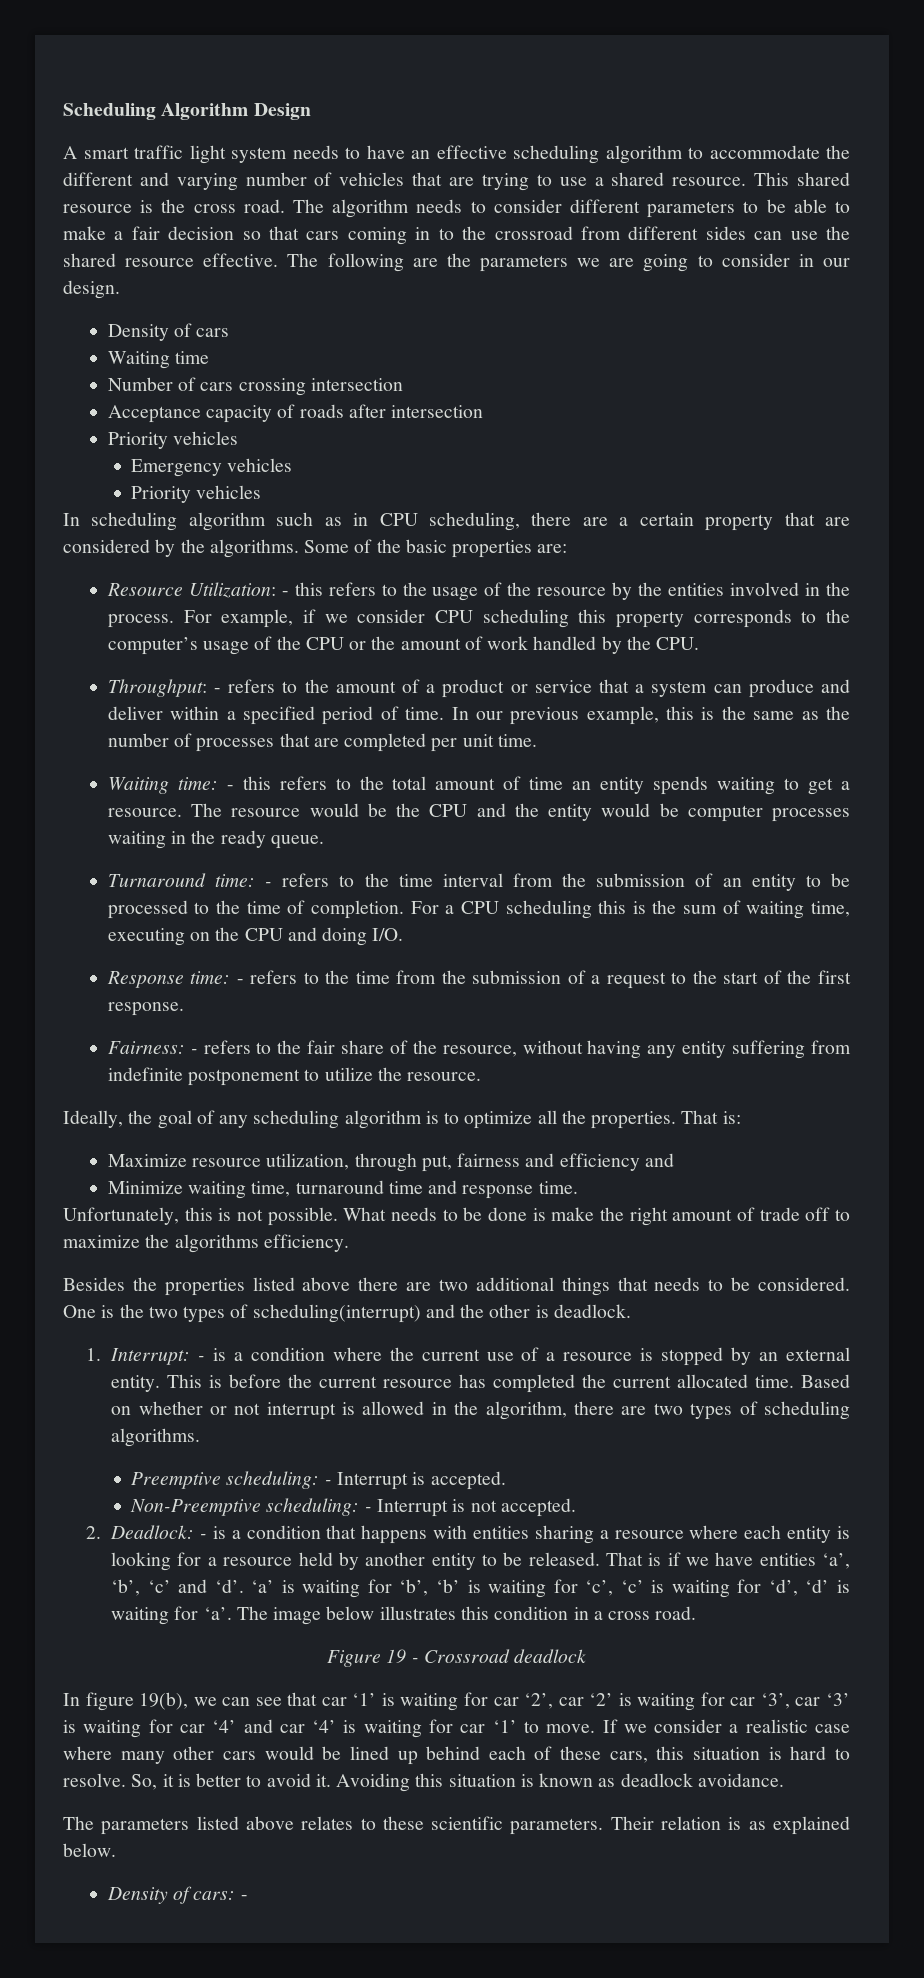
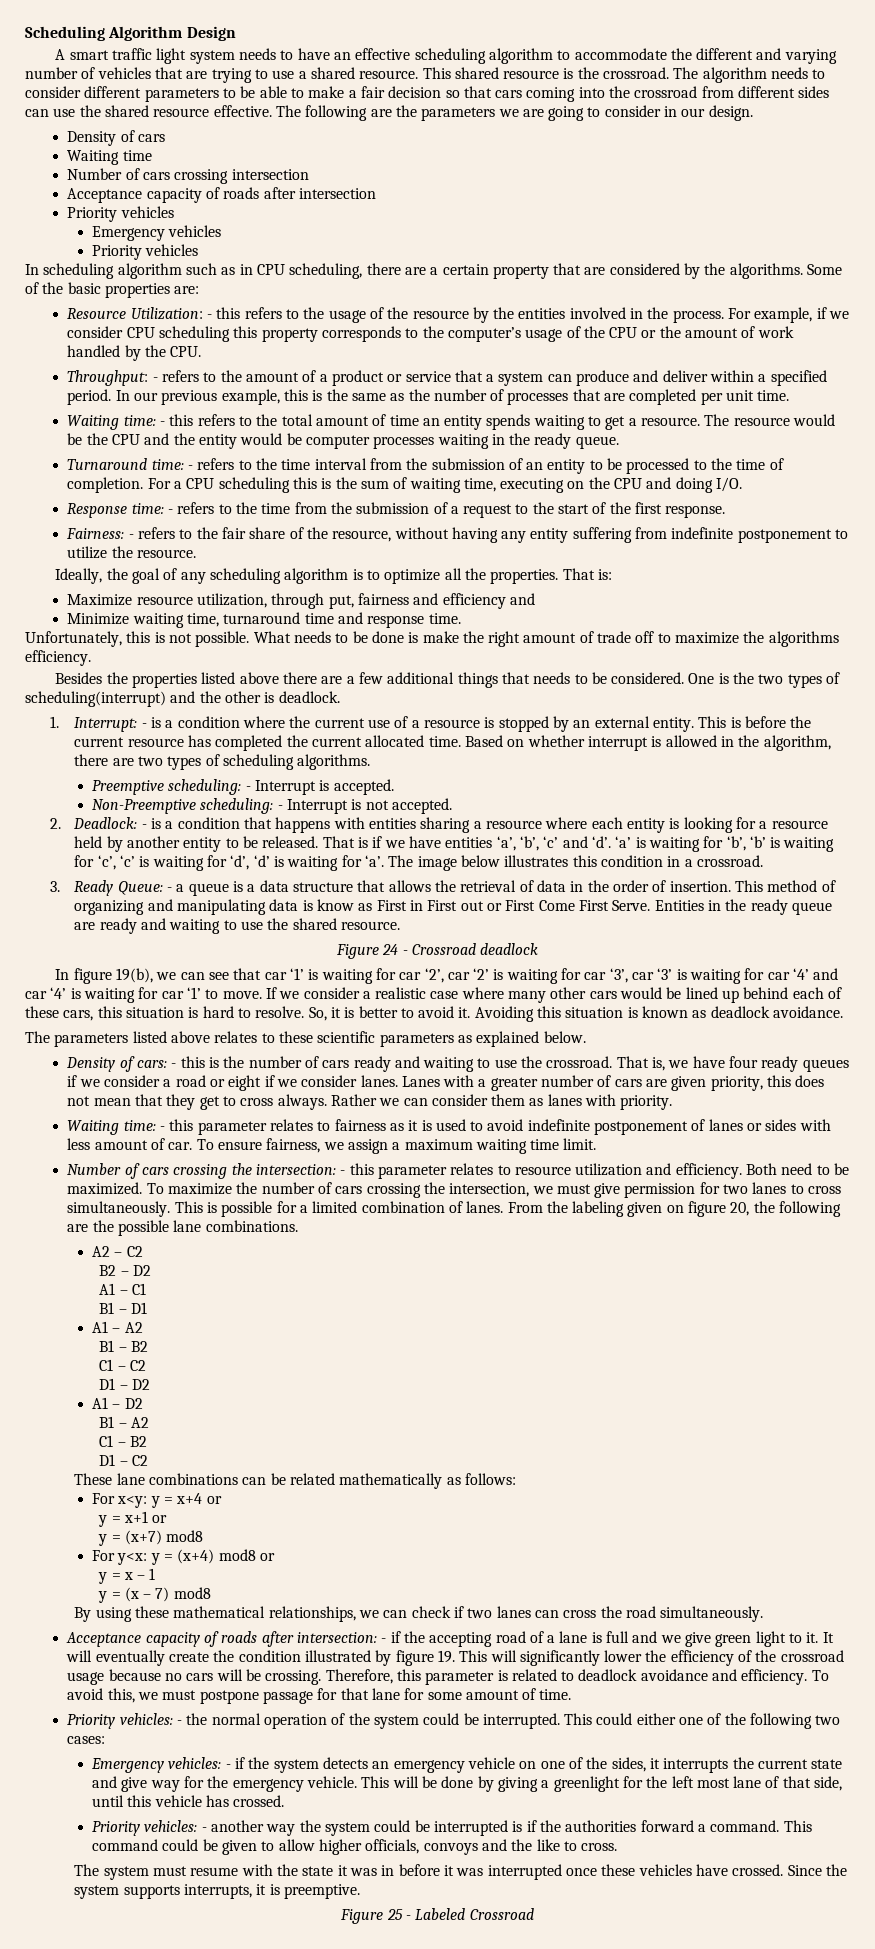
[193,199,285,213] cross road. -> [603,67,670,79] crossroad.
[415,227,454,240] in to -> [578,87,605,98] into
[322,706,445,725] period of time. -> [67,389,112,405] period.
[438,1279,468,1291] two -> [346,672,383,684] a few
[209,1403,261,1415] or not -> (585, 741) none
[608,1606,697,1620] [326,1649,407,1667] cross road. // Figure 19 -> [696,855,763,867] [49,880,836,896] [74,899,832,915] [74,918,401,934] [335,944,399,959] crossroad. // 3. Ready Queue: - a queue is a data structure that allows the retrieval of data in the order of insertion. This method of organizing and manipulating data is know as First in First out or First Come First Serve. Entities in the ready queue are ready and waiting to use the shared resource. // Figure 24
[510,1816,742,1835] parameters. Their relation is -> [379,1033,454,1047] parameters
(248, 1897) none -> [180,1056,849,1072] [67,1075,825,1091] [67,1094,673,1110] [67,1119,831,1135] [67,1138,597,1154] [67,1163,850,1179] [67,1182,842,1198] [67,1201,842,1217] [67,1220,298,1236] [92,1246,143,1257] [99,1265,151,1276] [99,1283,146,1295] [99,1302,147,1314] [92,1321,143,1333] [99,1340,148,1352] [99,1359,146,1371] [99,1378,150,1390] [92,1397,143,1409] [99,1416,149,1428] [99,1435,147,1447] [99,1454,148,1466] [74,1473,517,1489] [92,1493,222,1508] [98,1511,168,1527] [98,1530,204,1546] [92,1549,275,1565] [98,1568,156,1584] [98,1587,211,1603] [74,1606,764,1622] [66,1631,834,1647] [66,1650,844,1666] [67,1669,829,1685] [67,1688,572,1704] [67,1713,841,1729] [67,1736,106,1744] [91,1757,843,1773] [92,1776,843,1792] [92,1795,285,1807] [92,1820,812,1836] [92,1839,618,1855] [74,1864,847,1880] [74,1884,361,1899] [340,1908,534,1924] this is the number of cars ready and waiting to use the crossroad. That is, we have four ready queues if we consider a road or eight if we consider lanes. Lanes with a greater number of cars are given priority, this does not mean that they get to cross always. Rather we can consider them as lanes with priority. // Waiting time: - this parameter relates to fairness as it is used to avoid indefinite postponement of lanes or sides with less amount of car. To ensure fairness, we assign a maximum waiting time limit. // Number of cars crossing the intersection: - this parameter relates to resource utilization and efficiency. Both need to be maximized. To maximize the number of cars crossing the intersection, we must give permission for two lanes to cross simultaneously. This is possible for a limited combination of lanes. From the labeling given on figure 20, the following are the possible lane combinations. // A2 – C2 // B2 – D2 // A1 – C1 // B1 – D1 // A1 – A2 // B1 – B2 // C1 – C2 // D1 – D2 // A1 – D2 // B1 – A2 // C1 – B2 // D1 – C2 // These lane combinations can be related mathematically as follows: // For x<y: y = x+4 or // y = x+1 or // y = (x+7) mod8 // For y<x: y = (x+4) mod8 or // y = x – 1 // y = (x – 7) mod8 // By using these mathematical relationships, we can check if two lanes can cross the road simultaneously. // Acceptance capacity of roads after intersection: - if the accepting road of a lane is full and we give green light to it. It will eventually create the condition illustrated by figure 19. This will significantly lower the efficiency of the crossroad usage because no cars will be crossing. Therefore, this parameter is related to deadlock avoidance and efficiency. To avoid this, we must postpone passage for that lane for some amount of time. // Priority vehicles: - the normal operation of the system could be interrupted. This could either one of the following two cases: // Emergency vehicles: - if the system detects an emergency vehicle on one of the sides, it interrupts the current state and give way for the emergency vehicle. This will be done by giving a greenlight for the left most lane of that side, until this vehicle has crossed. // Priority vehicles: - another way the system could be interrupted is if the authorities forward a command. This command could be given to allow higher officials, convoys and the like to cross. // The system must resume with the state it was in before it was interrupted once these vehicles have crossed. Since the system supports interrupts, it is preemptive. // Figure 25 - Labeled Crossroad

